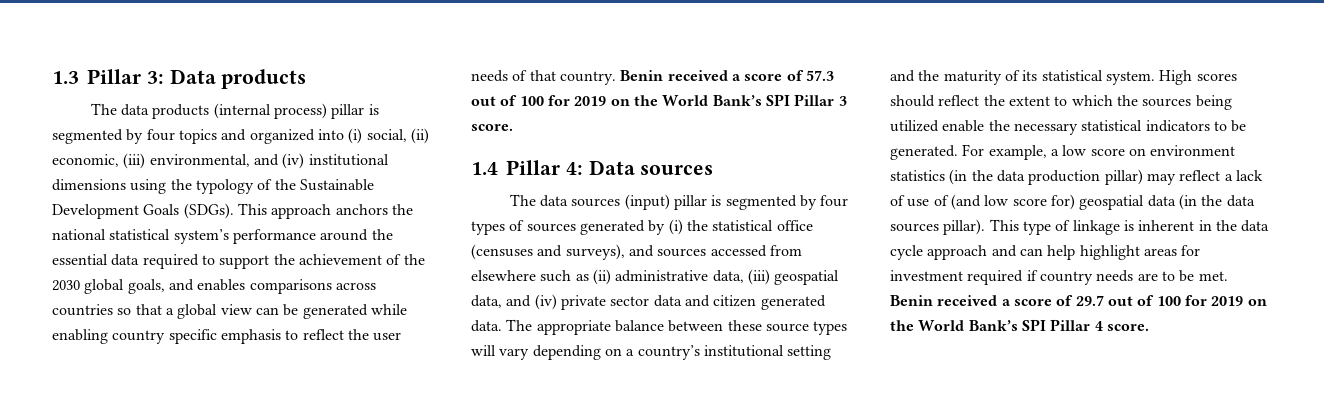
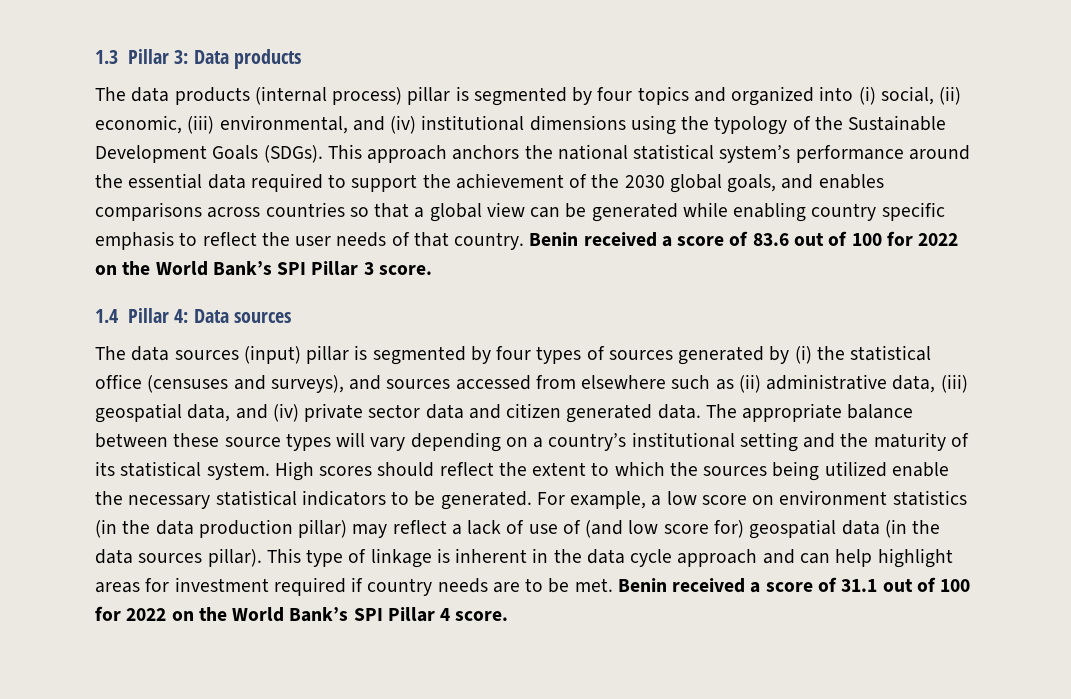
[805,70,834,81] [471,95,607,106] 57.3 out of 100 for 2019 -> [752,231,959,246] 83.6 out of 100 for 2022
[1075,295,1244,306] 29.7 out of 100 for 2019 -> [841,577,971,592] [95,606,167,621] 31.1 out of 100 for 2022

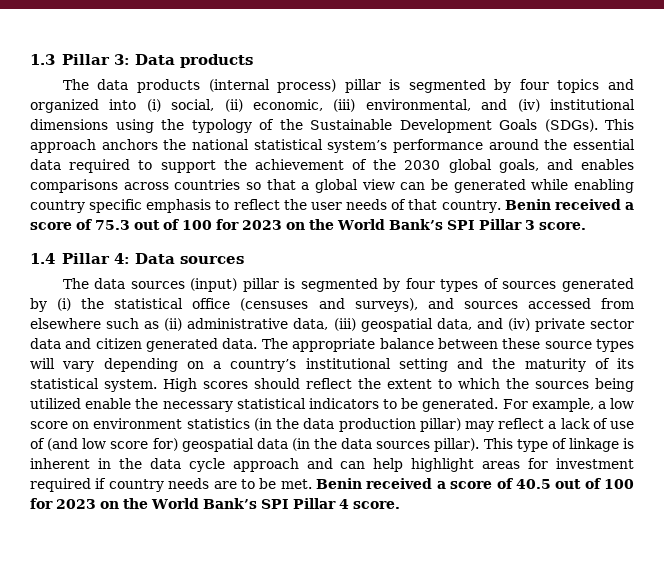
[752,231,959,246] 83.6 out of 100 for 2022 -> [95,219,282,230] 75.3 out of 100 for 2023
[841,577,971,592] [95,606,167,621] 31.1 out of 100 for 2022 -> [515,478,634,489] [30,498,96,509] 40.5 out of 100 for 2023

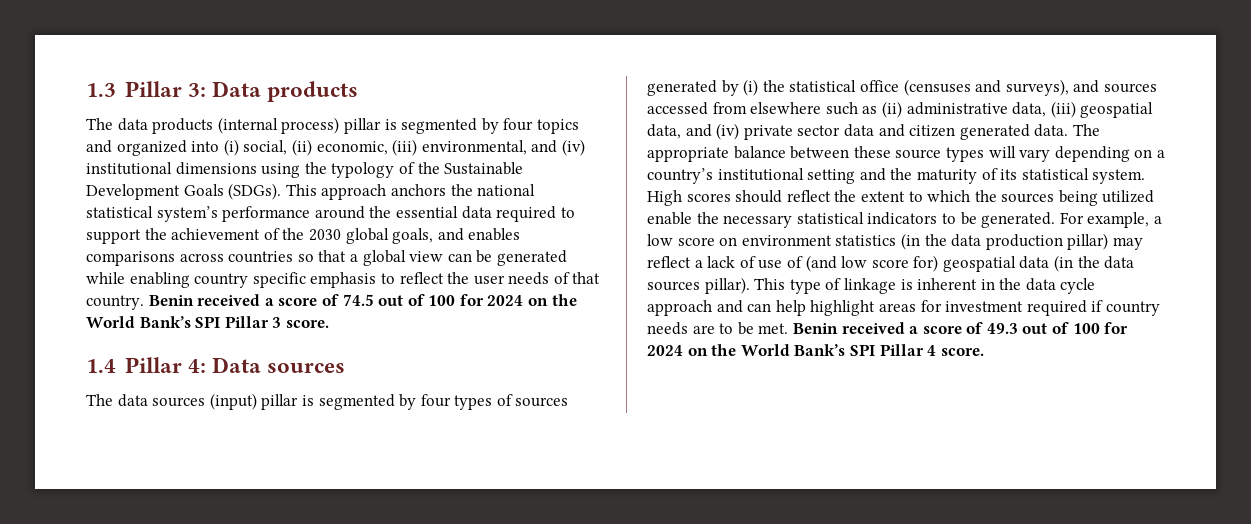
[95,219,282,230] 75.3 out of 100 for 2023 -> [342,294,524,306] 74.5 out of 100 for 2024
[515,478,634,489] [30,498,96,509] 40.5 out of 100 for 2023 -> [986,322,1129,334] [647,345,683,356] 49.3 out of 100 for 2024

